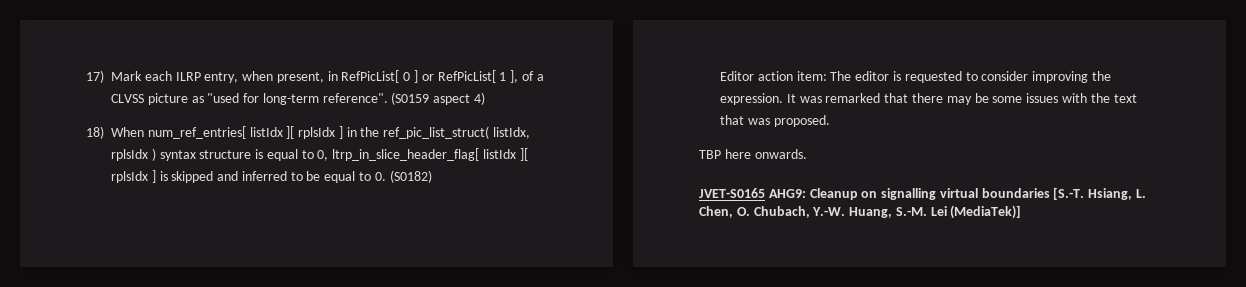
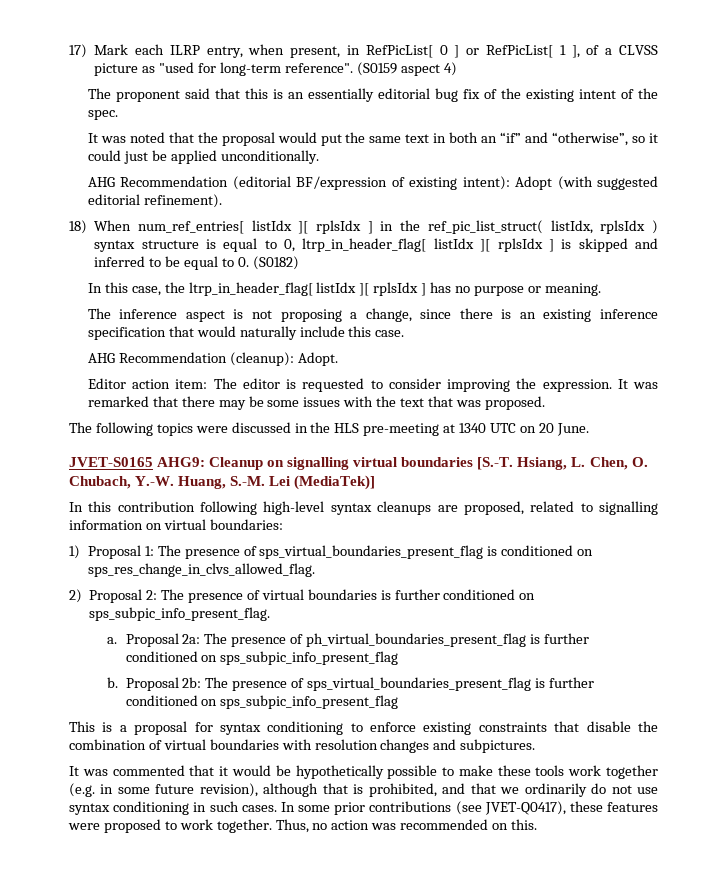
(486, 98) none -> [87,88,658,102] [87,110,118,120] [87,132,659,146] [87,150,319,164] [87,176,659,190] [87,194,222,208] // The proponent said that this is an essentially editorial bug fix of the existing intent of the spec. // It was noted that the proposal would put the same text in both an “if” and “otherwise”, so it could just be applied unconditionally. // AHG Recommendation (editorial BF/expression of existing intent): Adopt (with suggested editorial refinement).
[332,148,480,161] ltrp_in_slice_header_flag[ -> [302,238,427,252] ltrp_in_header_flag[
(432, 176) none -> [87,282,601,296] [87,308,659,322] [87,326,405,340] [87,352,338,366] // In this case, the ltrp_in_header_flag[ listIdx ][ rplsIdx ] has no purpose or meaning. // The inference aspect is not proposing a change, since there is an existing inference specification that would naturally include this case. // AHG Recommendation (cleanup): Adopt.
[699,149,807,159] TBP here onwards. -> [69,422,589,436] The following topics were discussed in the HLS pre-meeting at 1340 UTC on 20 June.
(1022, 212) none -> [69,501,658,515] [69,519,283,530] [69,545,594,559] [87,563,315,577] [69,589,536,603] [89,607,271,621] [106,633,589,647] [125,651,399,665] [106,677,594,691] [125,695,399,709] [69,721,658,735] [69,739,536,753] [69,765,658,779] [69,783,658,797] [69,801,658,815] [68,819,538,833] // In this contribution following high-level syntax cleanups are proposed, related to signalling information on virtual boundaries: // 1) Proposal 1: The presence of sps_virtual_boundaries_present_flag is conditioned on sps_res_change_in_clvs_allowed_flag. // 2) Proposal 2: The presence of virtual boundaries is further conditioned on sps_subpic_info_present_flag. // a. Proposal 2a: The presence of ph_virtual_boundaries_present_flag is further conditioned on sps_subpic_info_present_flag // b. Proposal 2b: The presence of sps_virtual_boundaries_present_flag is further conditioned on sps_subpic_info_present_flag // This is a proposal for syntax conditioning to enforce existing constraints that disable the combination of virtual boundaries with resolution changes and subpictures. // It was commented that it would be hypothetically possible to make these tools work together (e.g. in some future revision), although that is prohibited, and that we ordinarily do not use syntax conditioning in such cases. In some prior contributions (see JVET-Q0417), these features were proposed to work together. Thus, no action was recommended on this.

